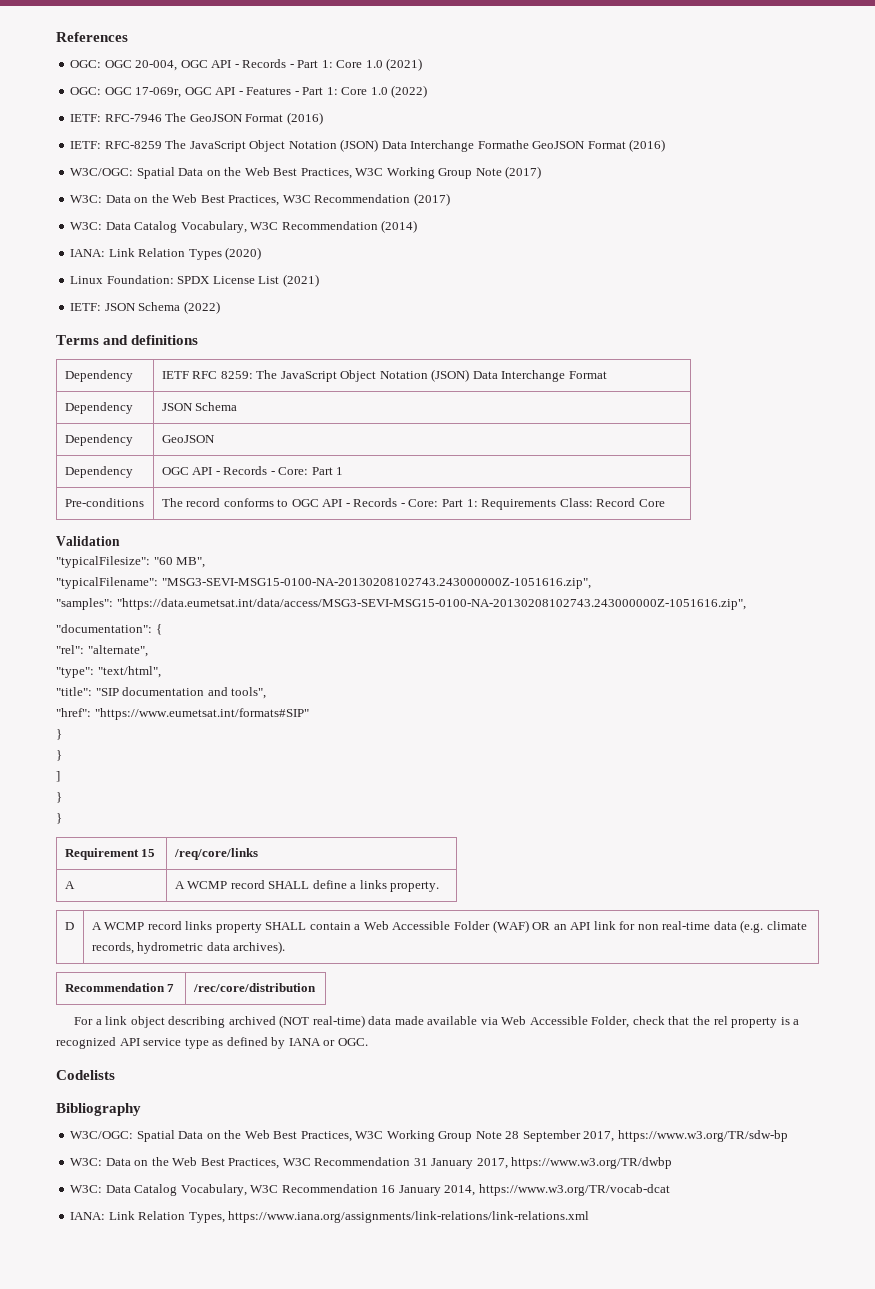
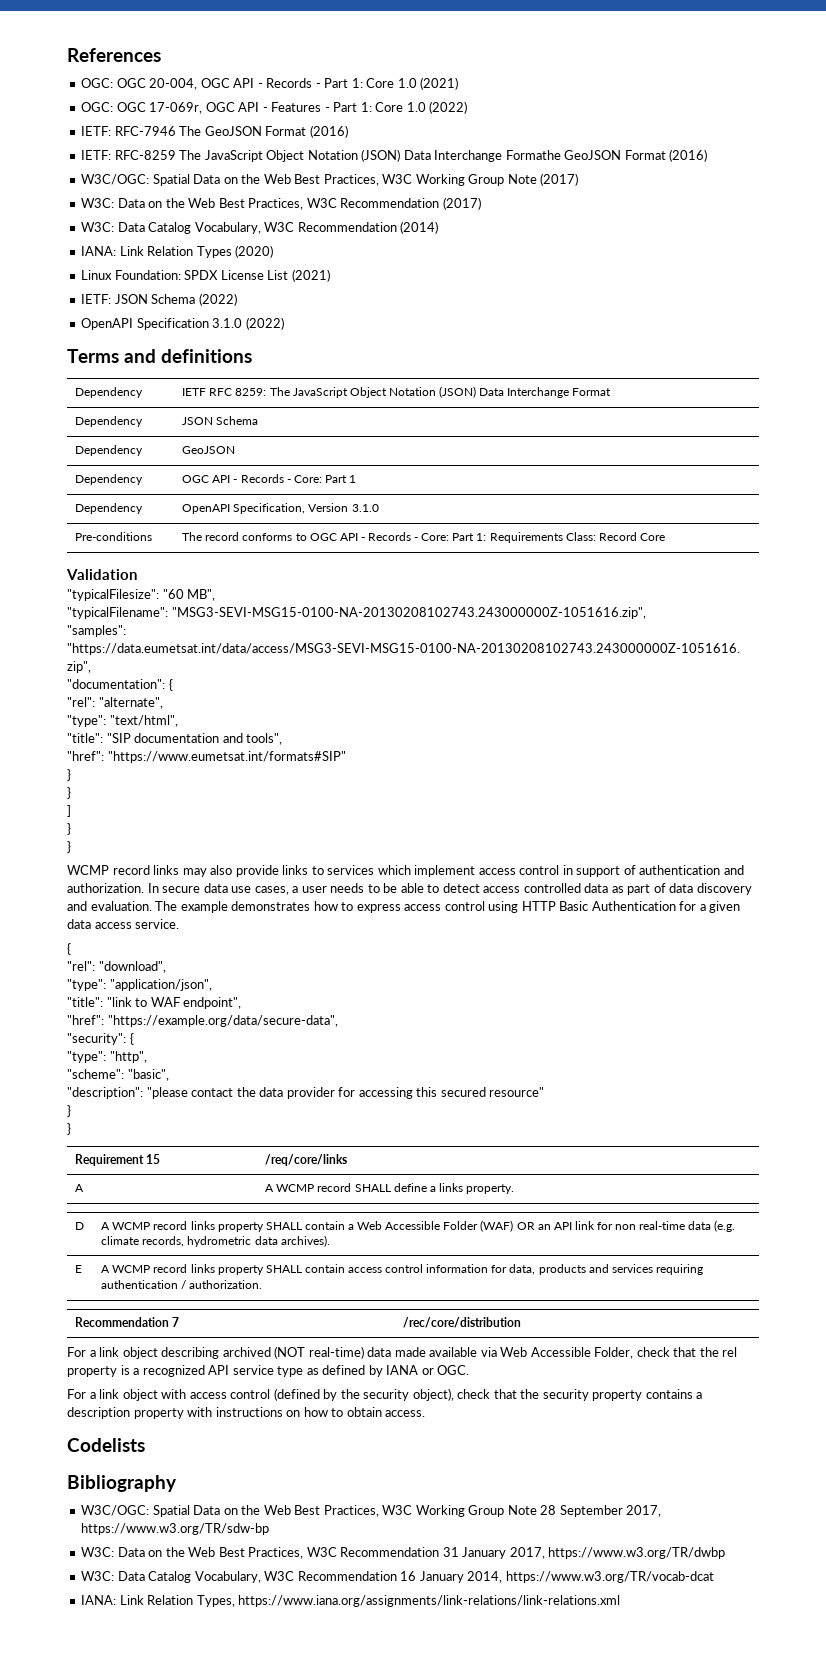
(220, 307) none -> [81,317,284,330] // OpenAPI Specification 3.1.0 (2022)
(344, 471) none -> [75,503,144,514] [182,503,379,514] // Dependency | OpenAPI Specification, Version 3.1.0
(62, 818) none -> [67,865,744,877] [67,883,752,895] [67,901,741,913] [67,919,180,929] [67,943,71,955] [67,961,166,973] [67,979,212,991] [67,997,242,1009] [67,1015,338,1027] [67,1033,134,1045] [67,1051,147,1063] [67,1069,169,1081] [67,1087,545,1099] [67,1105,71,1117] [67,1123,71,1135] // WCMP record links may also provide links to services which implement access control in support of authentication and authorization. In secure data use cases, a user needs to be able to detect access controlled data as part of data discovery and evaluation. The example demonstrates how to express access control using HTTP Basic Authentication for a given data access service. // { // "rel": "download", // "type": "application/json", // "title": "link to WAF endpoint", // "href": "https://example.org/data/secure-data", // "security": { // "type": "http", // "scheme": "basic", // "description": "please contact the data provider for accessing this secured resource" // } // }
(286, 947) none -> [75,1265,83,1273] [101,1264,703,1275] [101,1280,263,1289] // E | A WCMP record links property SHALL contain access control information for data, products and services requiring authentication / authorization.
(368, 1042) none -> [67,1388,703,1401] [67,1407,426,1419] // For a link object with access control (defined by the security object), check that the security property contains a description property with instructions on how to obtain access.

